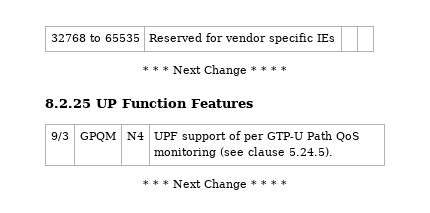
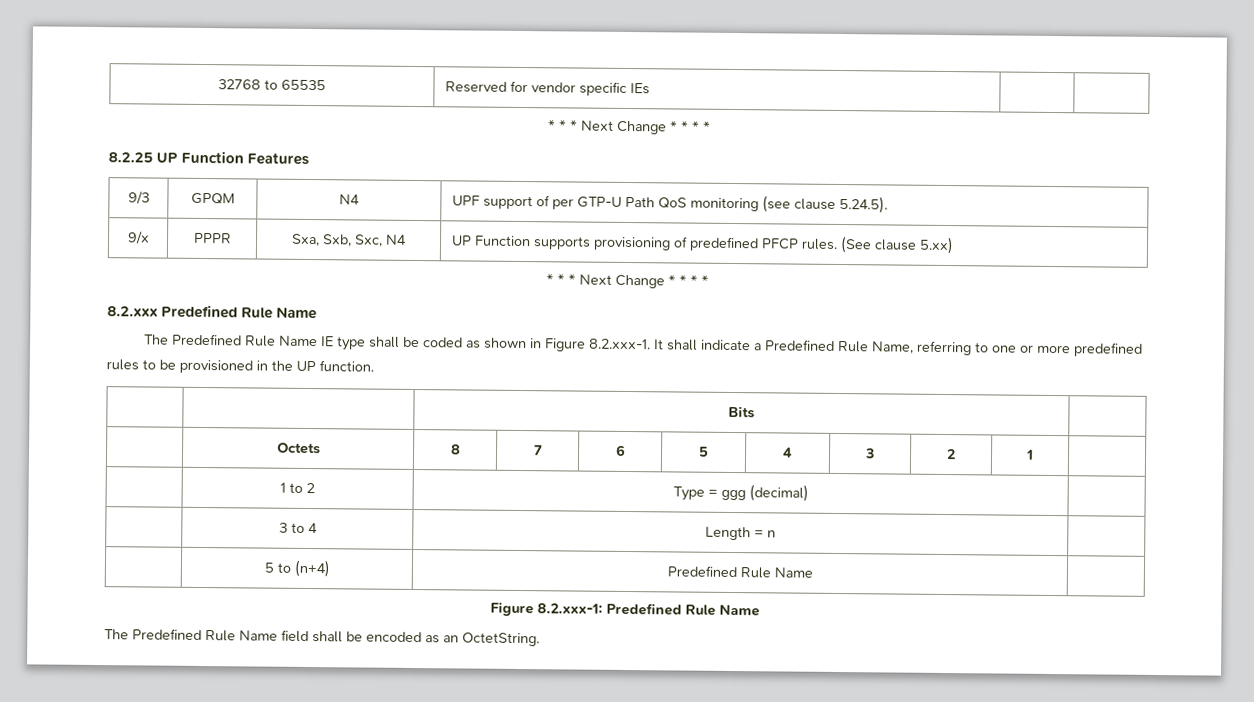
[143,179,287,190] // * * * Next Change * * * * -> [126,231,150,245] [192,232,232,244] [291,233,407,247] [450,235,954,255] [546,273,709,289] [107,304,318,320] [144,333,1144,357] [106,359,374,374] [728,405,756,419] [276,442,321,455] [450,444,461,455] [533,445,543,456] [615,444,626,456] [699,446,709,457] [783,447,793,458] [864,448,875,459] [946,449,956,460] [1025,449,1034,460] [280,482,315,494] [672,484,809,502] [278,522,318,534] [705,526,777,541] [263,559,331,578] [666,565,813,579] [489,601,760,617] [104,628,540,647] // 9/x | PPPR | Sxa, Sxb, Sxc, N4 | UP Function supports provisioning of predefined PFCP rules. (See clause 5.xx) // * * * Next Change * * * * // 8.2.xxx Predefined Rule Name // The Predefined Rule Name IE type shall be coded as shown in Figure 8.2.xxx-1. It shall indicate a Predefined Rule Name, referring to one or more predefined rules to be provisioned in the UP function. // | | Bits | // | Octets | 8 | 7 | 6 | 5 | 4 | 3 | 2 | 1 | // | 1 to 2 | Type = ggg (decimal) | // | 3 to 4 | Length = n | // | 5 to (n+4) | Predefined Rule Name | // Figure 8.2.xxx-1: Predefined Rule Name // The Predefined Rule Name field shall be encoded as an OctetString.

